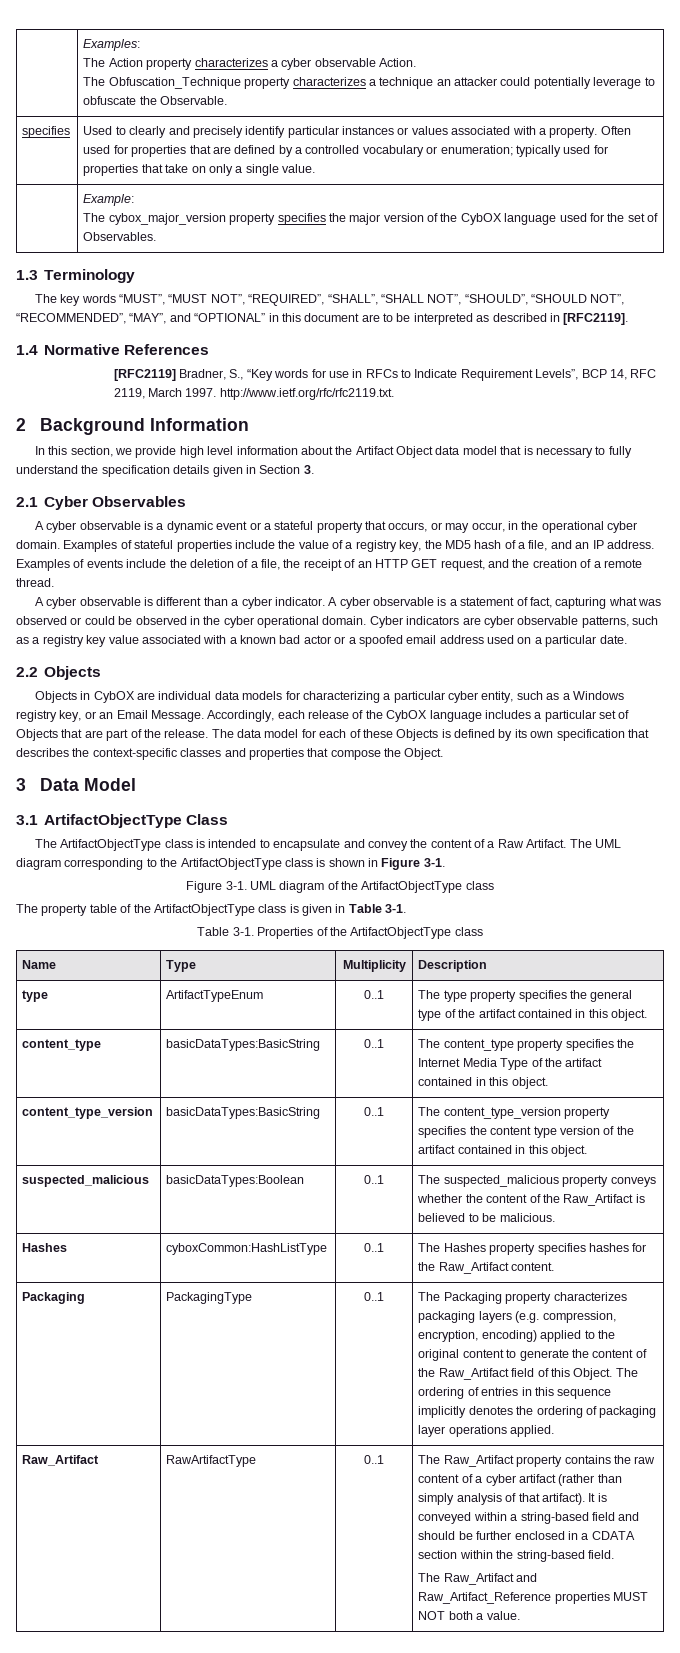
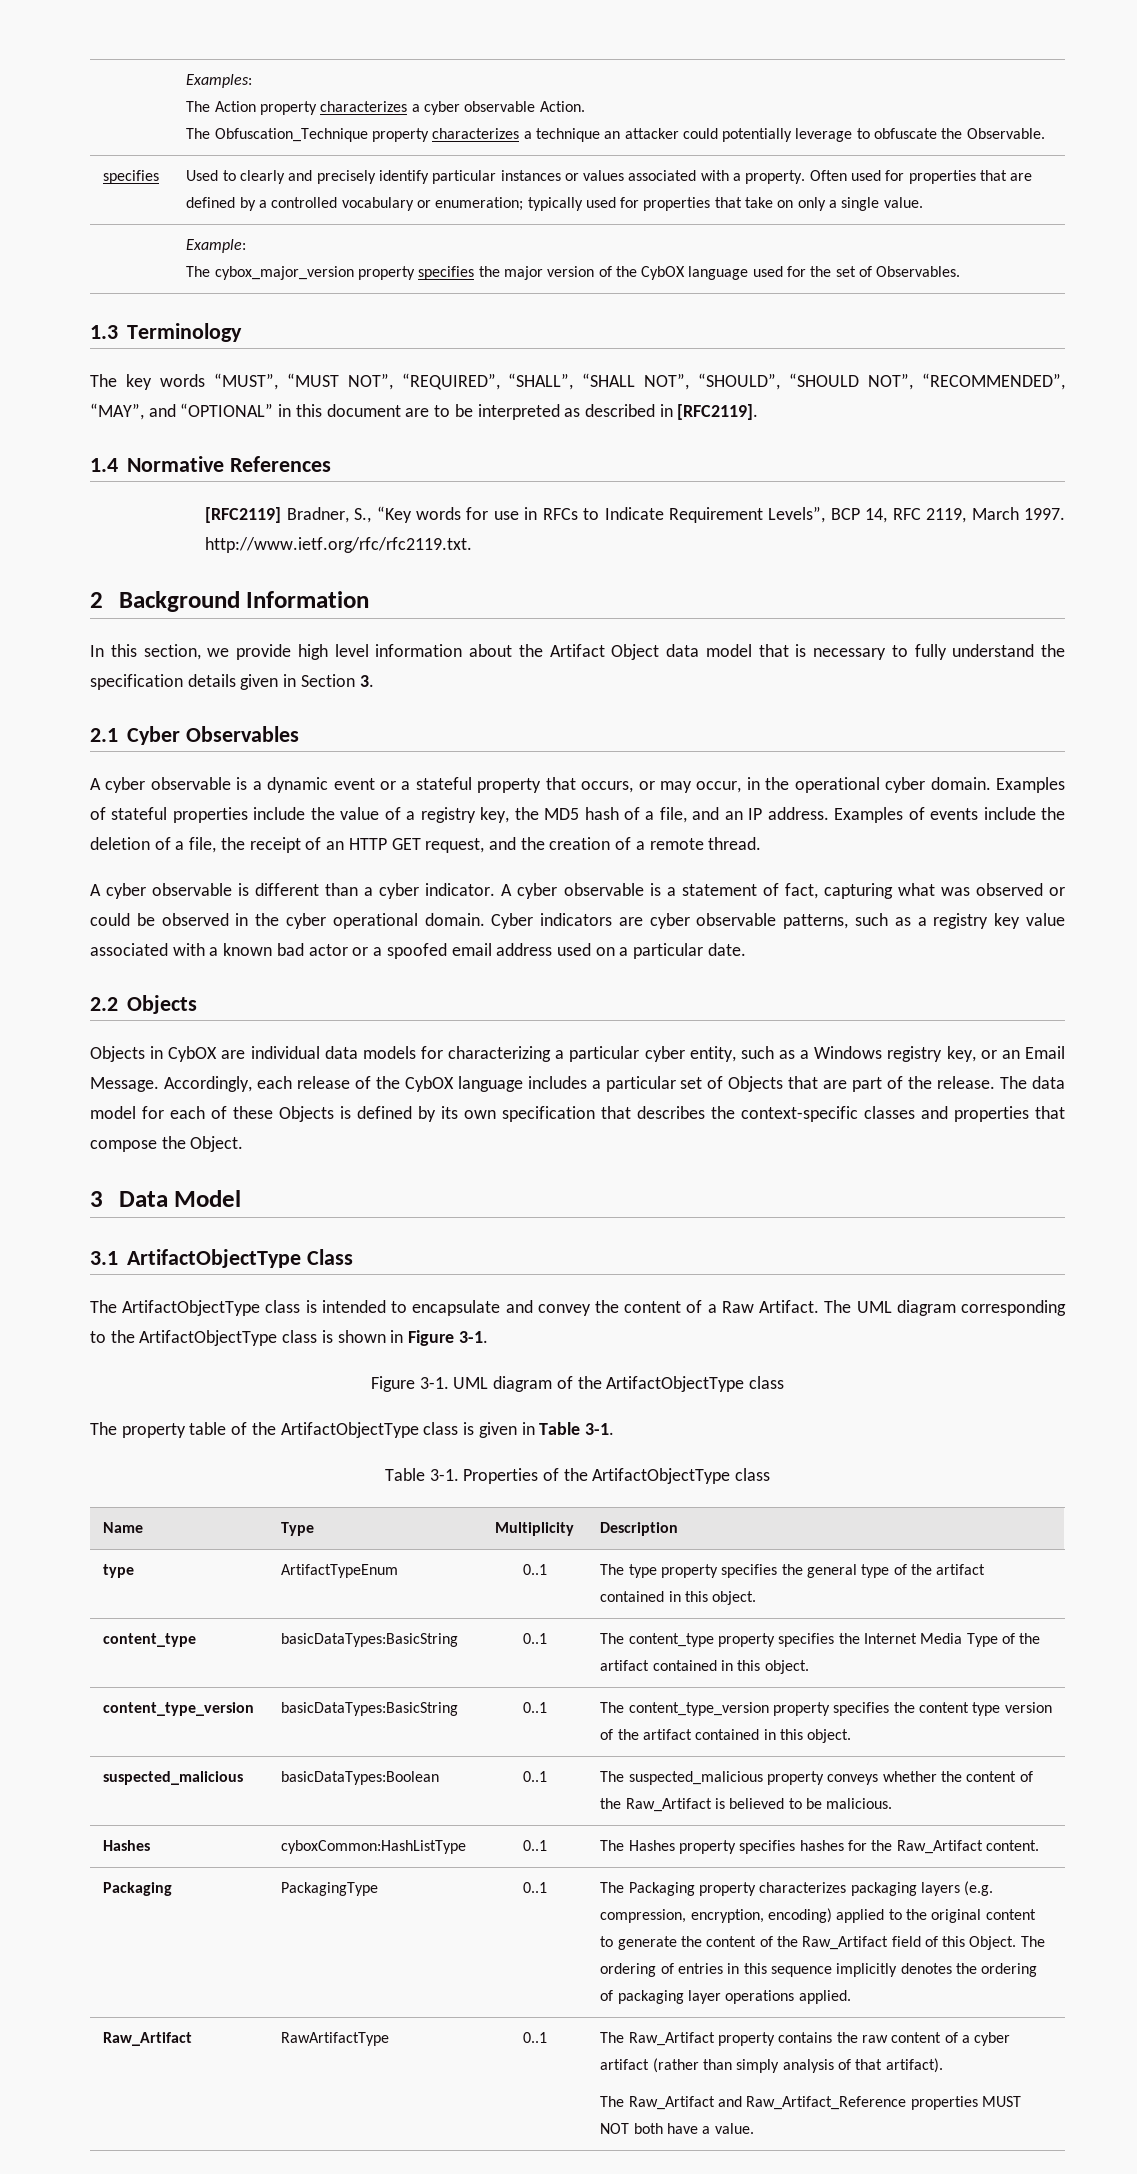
[588,1493,607,1502] [418,1512,640,1524] [418,1531,635,1540] [418,1550,614,1562] It is conveyed within a string-based field and should be further enclosed in a CDATA section within the string-based field. -> (943, 2065) none
(473, 1615) none -> [666,2123,698,2134] have

